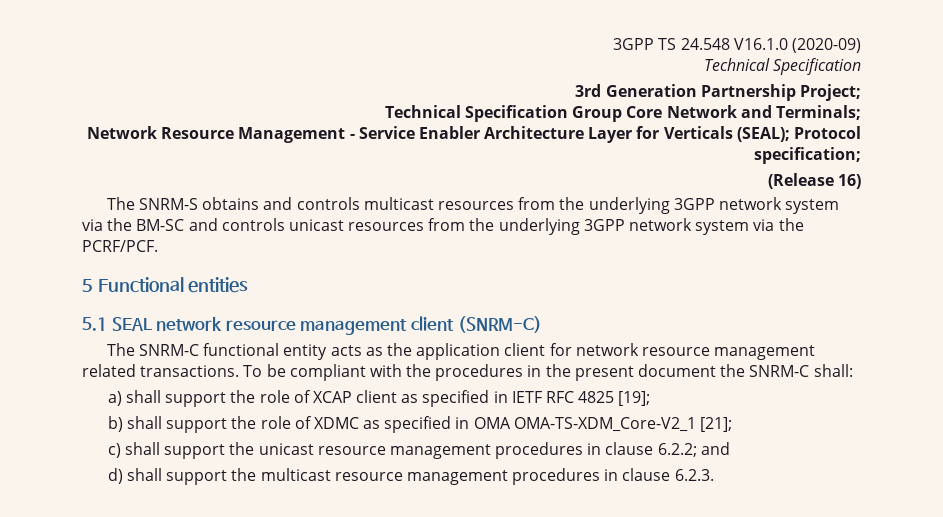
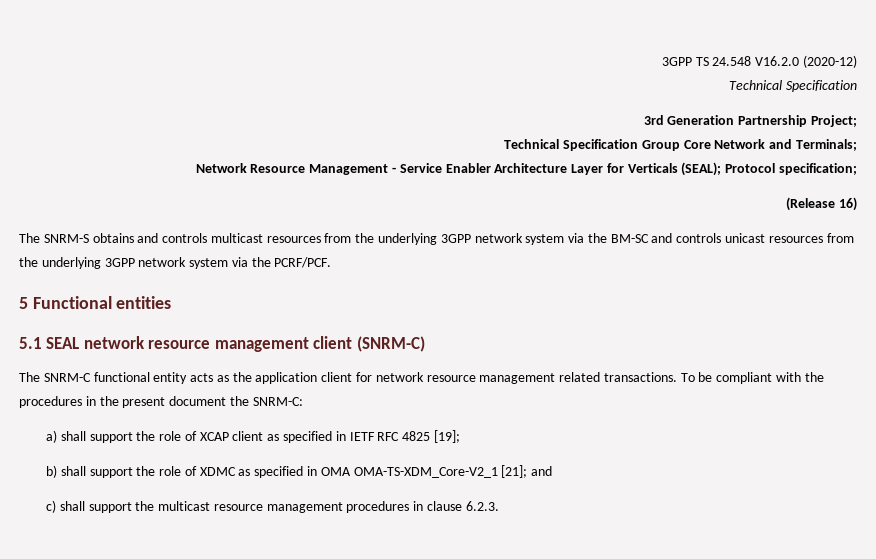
[733,38,861,53] V16.1.0 (2020-09) -> [755,55,857,68] V16.2.0 (2020-12)
[749,364,853,377] SNRM-C shall: -> [252,397,303,406] SNRM-C:
(733, 424) none -> [531,466,553,476] and
[258,442,730,459] [107,468,257,485] unicast resource management procedures in clause 6.2.2; and // d) shall support the -> (155, 506) none

